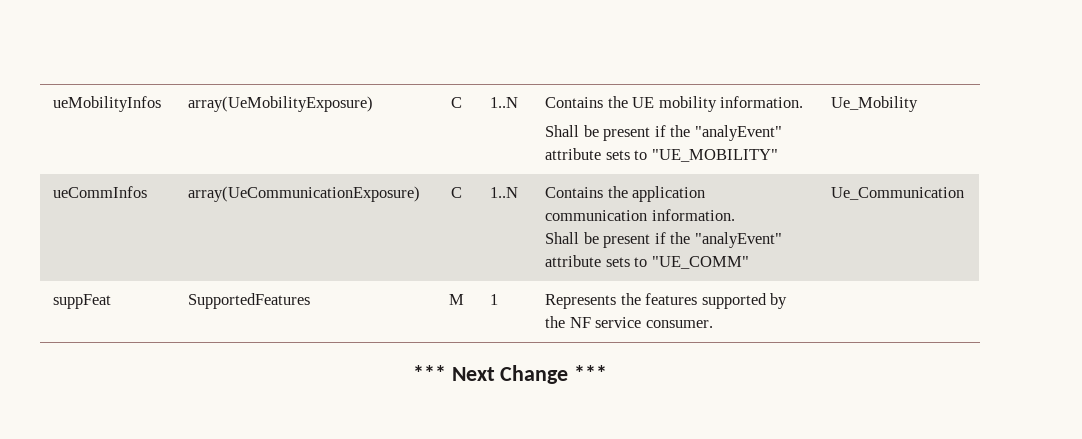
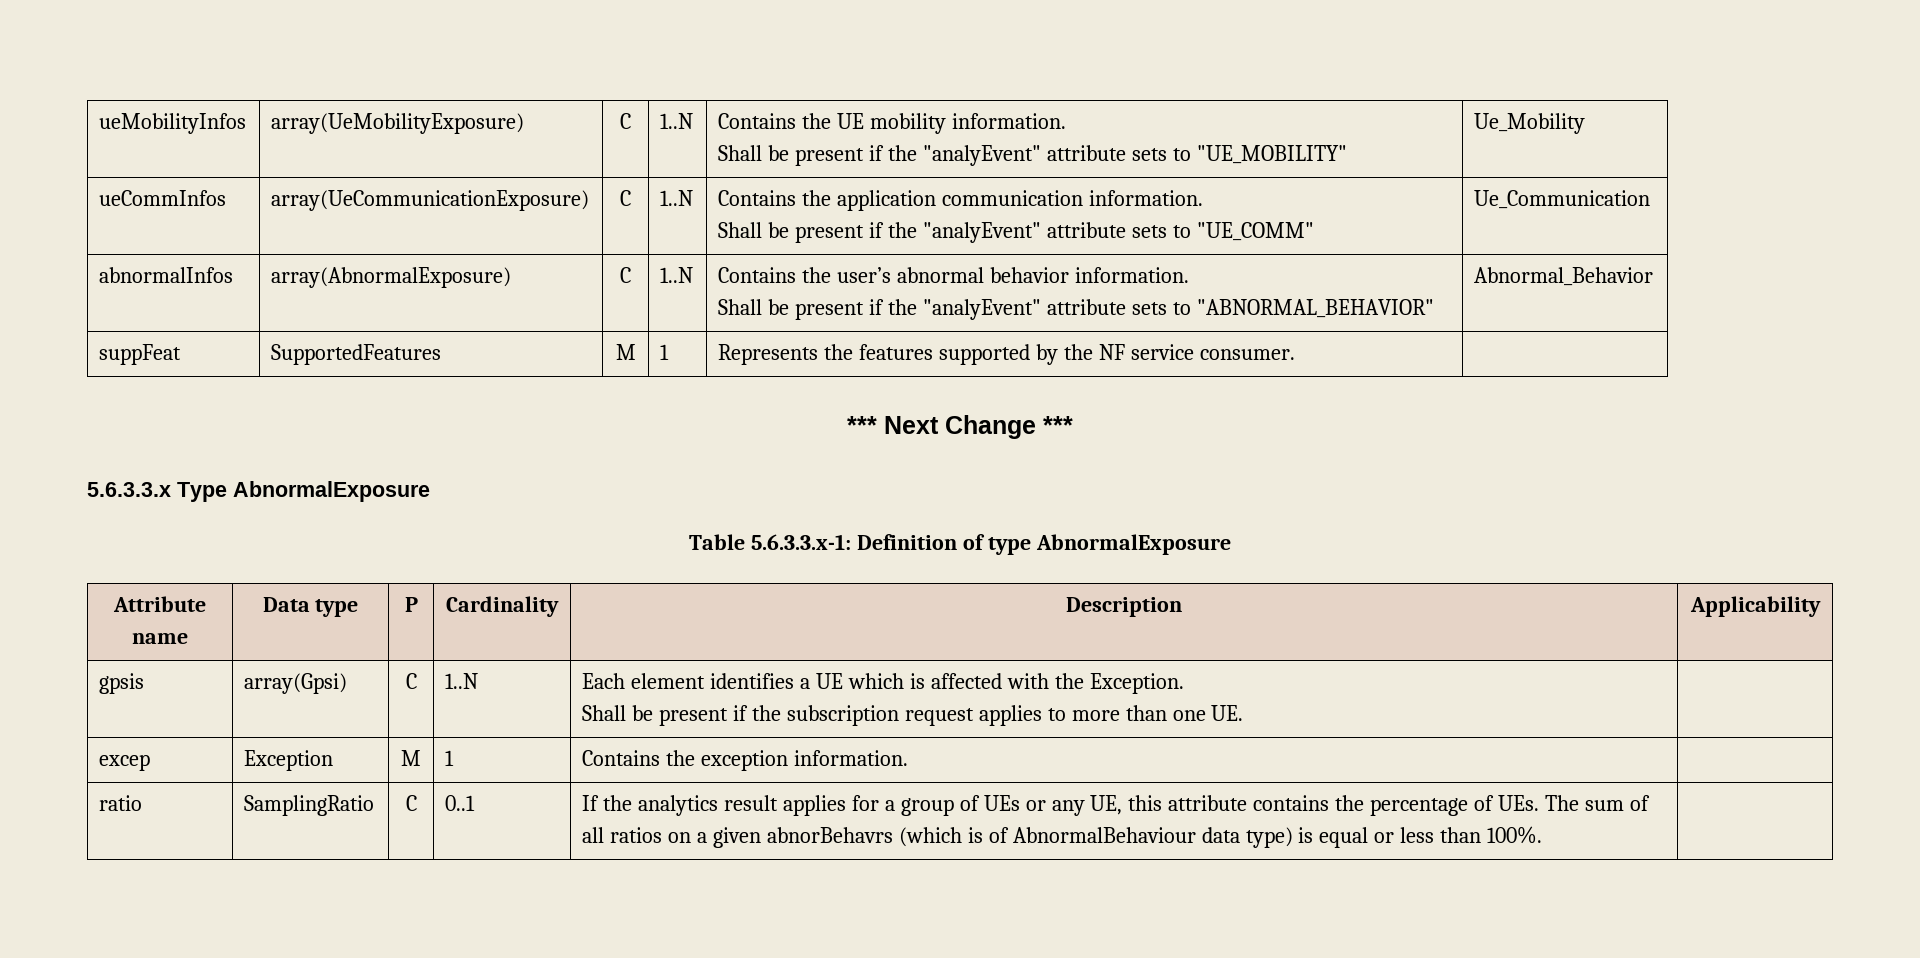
(965, 193) none -> [99,267,234,283] [271,267,512,288] [620,267,631,283] [660,267,694,283] [718,267,1189,283] [718,299,1434,320] [1474,267,1654,286] // abnormalInfos | array(AbnormalExposure) | C | 1..N | Contains the user’s abnormal behavior information. // Shall be present if the "analyEvent" attribute sets to "ABNORMAL_BEHAVIOR" | Abnormal_Behavior
(608, 373) none -> [87,481,430,502] [689,534,1231,555] [113,596,206,612] [132,633,188,644] [262,597,359,617] [404,597,418,612] [446,596,559,617] [1066,597,1182,617] [1689,596,1821,617] [99,673,145,694] [244,673,348,694] [405,673,417,689] [445,673,479,689] [582,673,1184,694] [582,705,1244,726] [99,754,151,771] [244,750,334,771] [401,750,421,766] [445,750,455,766] [582,750,908,771] [99,795,143,811] [244,795,375,816] [405,795,417,811] [445,795,476,811] [582,795,1650,816] [582,826,1543,848] // 5.6.3.3.x Type AbnormalExposure // Table 5.6.3.3.x-1: Definition of type AbnormalExposure // Attribute name | Data type | P | Cardinality | Description | Applicability // gpsis | array(Gpsi) | C | 1..N | Each element identifies a UE which is affected with the Exception. // Shall be present if the subscription request applies to more than one UE. | // excep | Exception | M | 1 | Contains the exception information. | // ratio | SamplingRatio | C | 0..1 | If the analytics result applies for a group of UEs or any UE, this attribute contains the percentage of UEs. The sum of all ratios on a given abnorBehavrs (which is of AbnormalBehaviour data type) is equal or less than 100%. |

